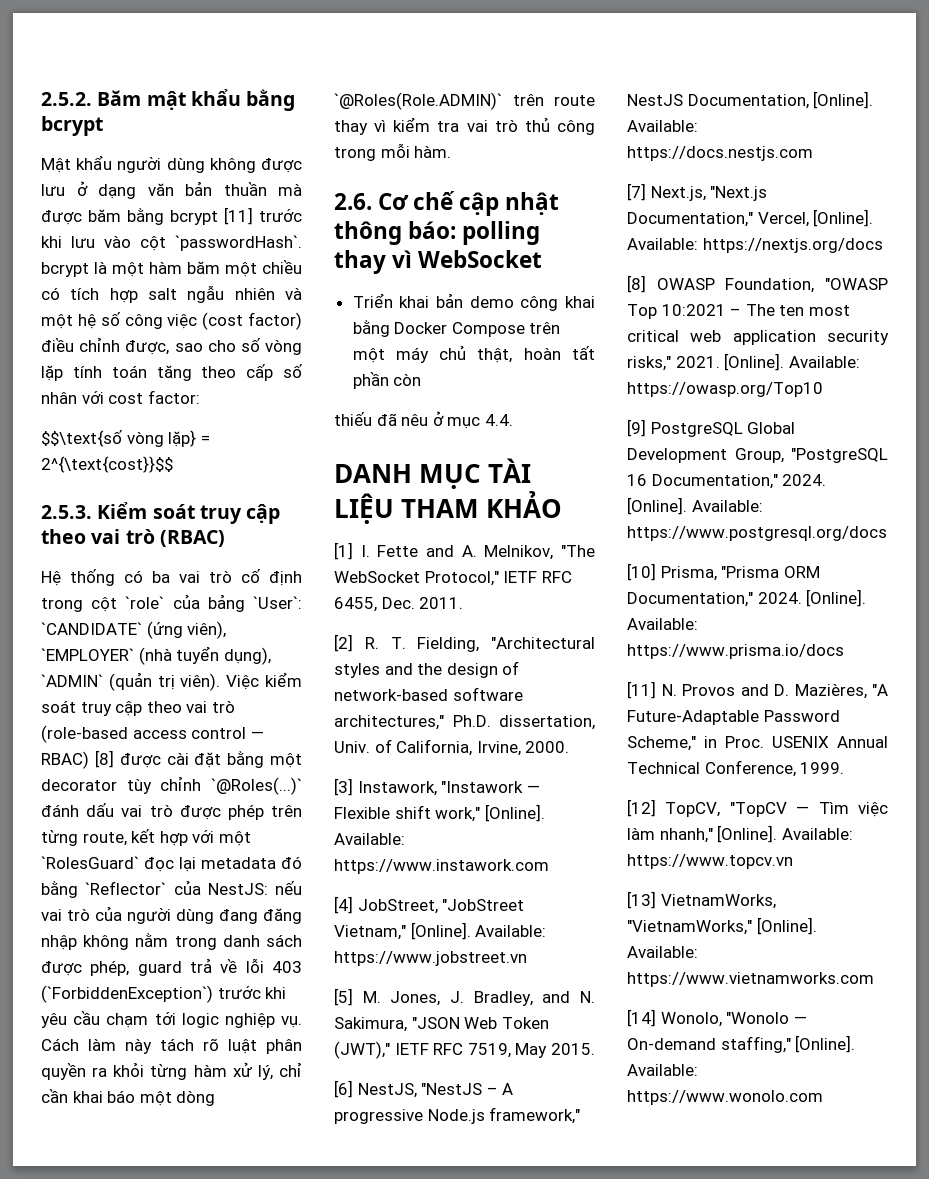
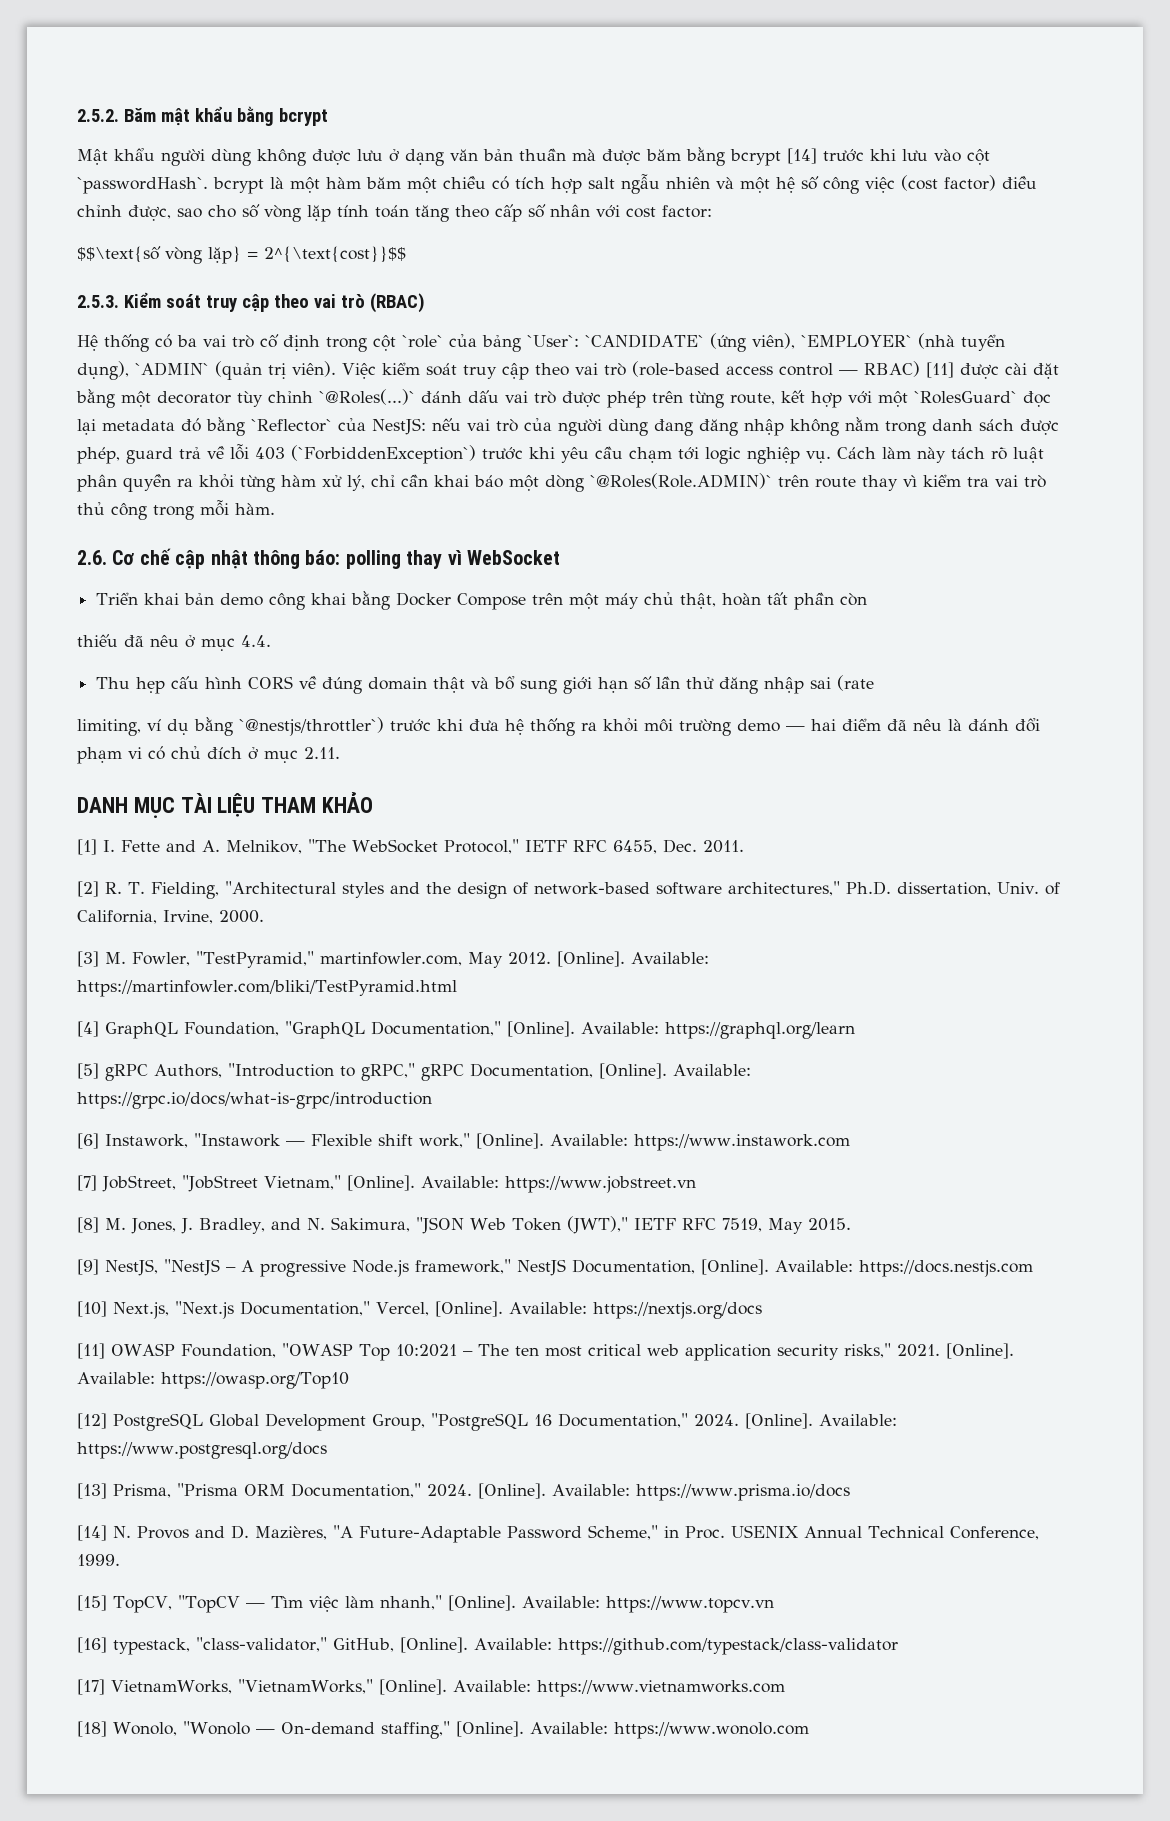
[224,207,253,225] [11] -> [787,148,817,164] [14]
[94,750,114,768] [8] -> [925,362,954,378] [11]
(513, 420) none -> [96,675,875,694] [77,717,1040,736] [77,746,340,764] // Thu hẹp cấu hình CORS về đúng domain thật và bổ sung giới hạn số lần thử đăng nhập sai (rate // limiting, ví dụ bằng `@nestjs/throttler`) trước khi đưa hệ thống ra khỏi môi trường demo — hai điểm đã nêu là đánh đổi phạm vi có chủ đích ở mục 2.11.
(353, 787) none -> [105,951,709,968] [77,980,457,997] [77,1021,855,1039] [77,1063,751,1081] [77,1092,432,1109] [77,1133,99,1149] M. Fowler, "TestPyramid," martinfowler.com, May 2012. [Online]. Available: https://martinfowler.com/bliki/TestPyramid.html // [4] GraphQL Foundation, "GraphQL Documentation," [Online]. Available: https://graphql.org/learn // [5] gRPC Authors, "Introduction to gRPC," gRPC Documentation, [Online]. Available: https://grpc.io/docs/what-is-grpc/introduction // [6]
[334,896,353,914] [4] -> [77,1175,97,1191] [7]
[334,988,353,1006] [5] -> [77,1217,99,1233] [8]
[334,1080,353,1098] [6] -> [77,1259,99,1275] [9]
[627,183,646,201] [7] -> [77,1301,107,1317] [10]
[627,275,646,293] [8] -> [77,1343,105,1359] [11]
[627,419,646,437] [9] -> [77,1413,107,1429] [12]
[627,563,656,581] [10] -> [77,1483,107,1499] [13]
[627,681,656,699] [11] -> [77,1525,107,1541] [14]
[627,799,656,817] [12] -> [77,1595,107,1611] [15]
[627,891,656,909] [13] -> [77,1637,898,1655] [77,1679,105,1695] [16] typestack, "class-validator," GitHub, [Online]. Available: https://github.com/typestack/class-validator // [17]
[627,1009,656,1027] [14] -> [77,1721,107,1737] [18]

